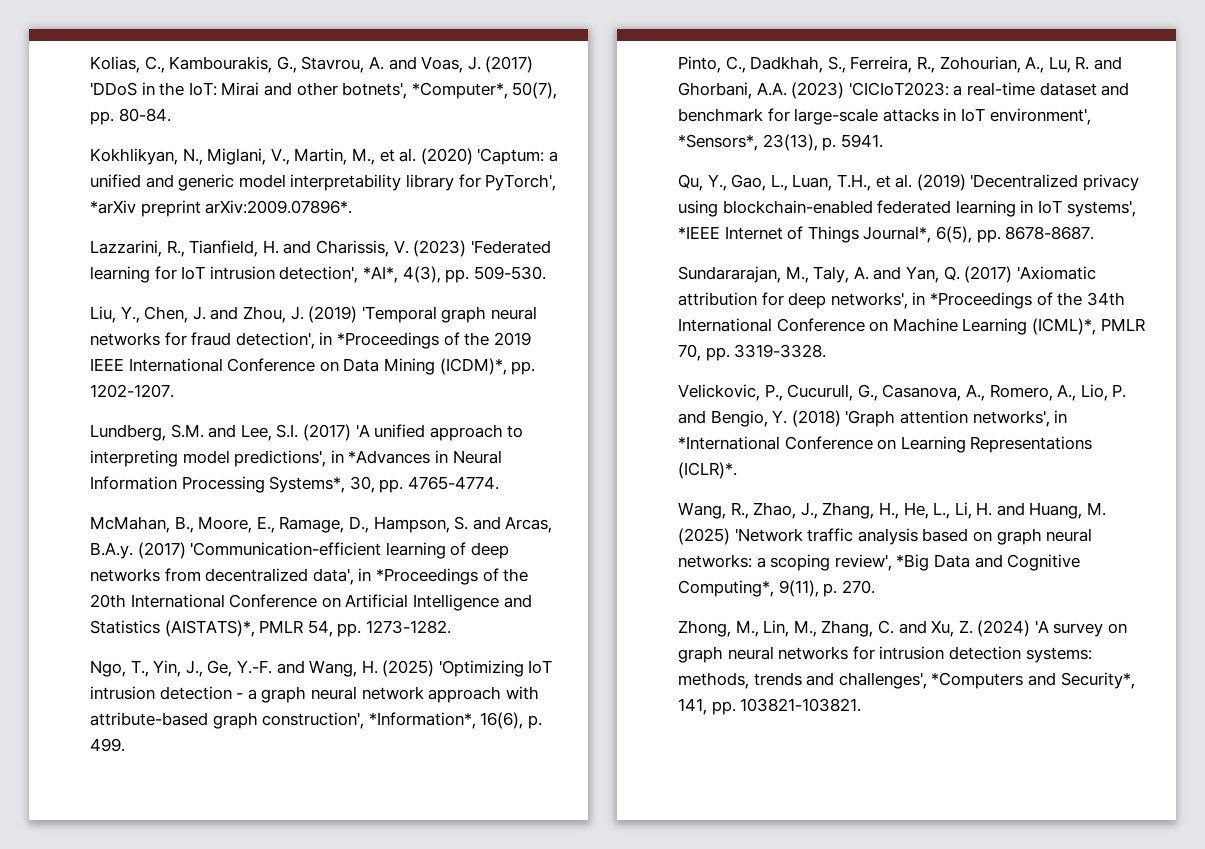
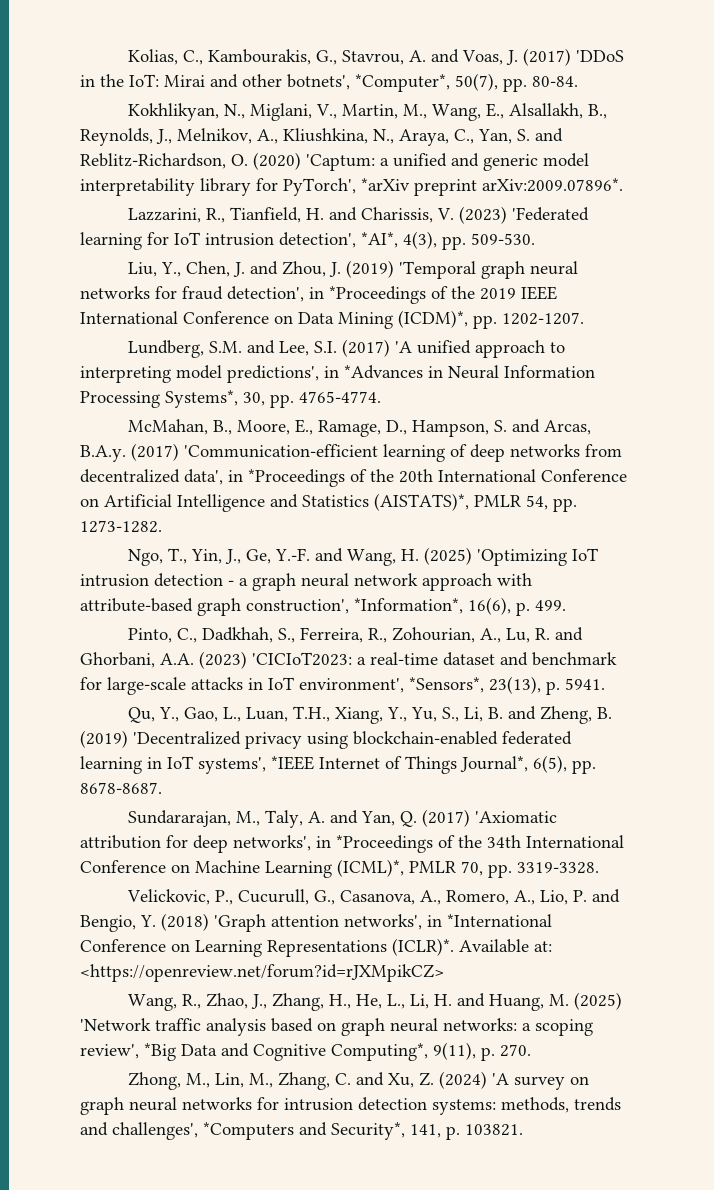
[379,148,417,162] et al. -> [431,103,607,121] [80,128,563,146] [80,153,248,169] Wang, E., Alsallakh, B., Reynolds, J., Melnikov, A., Kliushkina, N., Araya, C., Yan, S. and Reblitz-Richardson, O.
[875,174,913,188] et al. -> [334,706,612,724] Xiang, Y., Yu, S., Li, B. and Zheng, B.
(737, 470) none -> [459,939,552,953] [80,964,444,982] Available at: <https://openreview.net/forum?id=rJXMpikCZ>
[711,698,862,715] pp. 103821-103821. -> [446,1124,523,1140] p. 103821.

